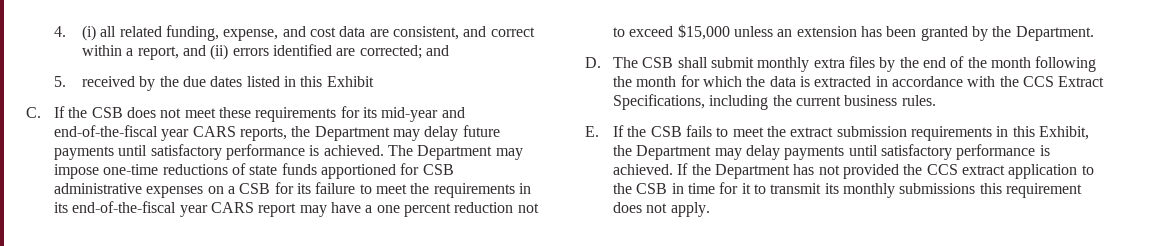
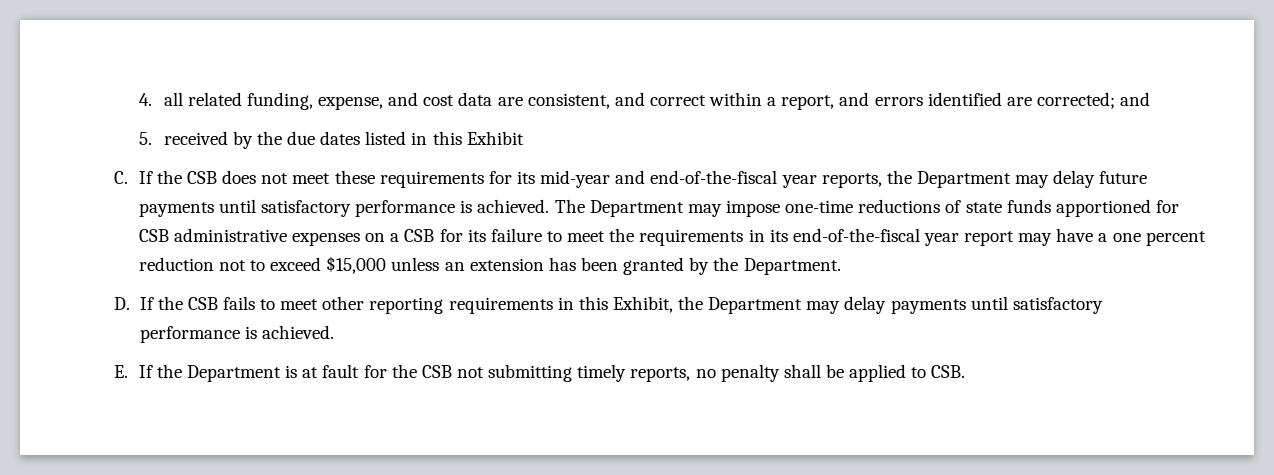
[81,25,96,41] (i) -> (152, 99) none
[210,44,229,60] (ii) -> (870, 99) none
[192,126,236,137] CARS -> (817, 181) none
[210,202,254,213] CARS -> (959, 239) none
[612,56,1097,72] [612,75,1105,87] [612,94,936,110] [585,126,599,137] The CSB shall submit monthly extra files by the end of the month following the month for which the data is extracted in accordance with the CCS Extract Specifications, including the current business rules. // E. -> (130, 303) none
[766,126,907,137] the extract submission -> [322,296,444,314] other reporting
(673, 169) none -> [114,365,128,378] // E.
[793,164,1094,179] [612,182,1082,198] [612,202,710,217] has not provided the CCS extract application to the CSB in time for it to transmit its monthly submissions this requirement does not apply. -> [285,364,966,382] is at fault for the CSB not submitting timely reports, no penalty shall be applied to CSB.

